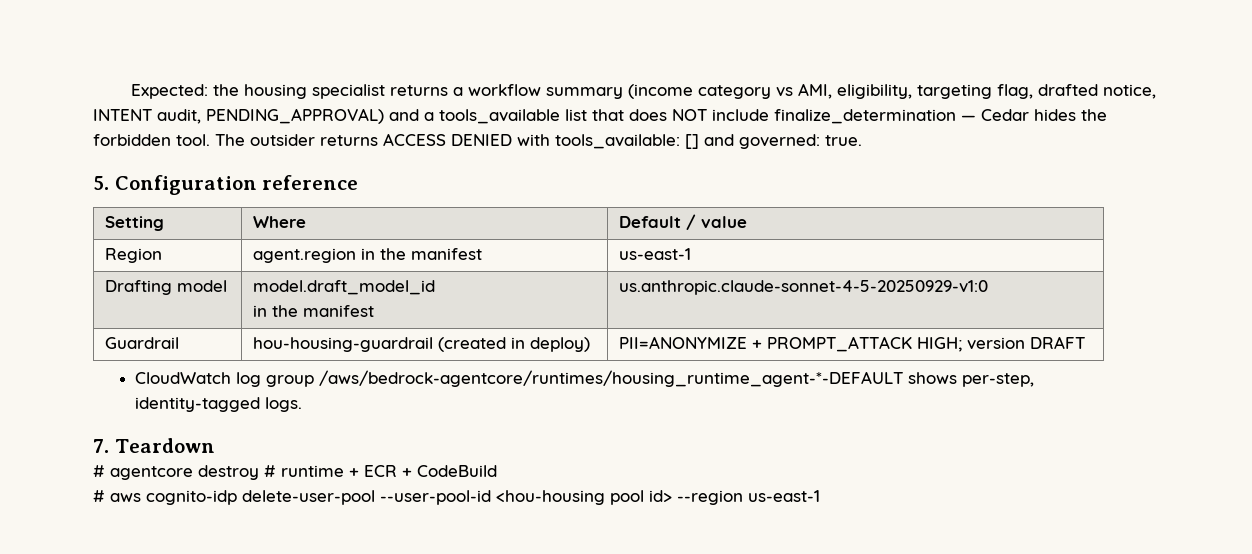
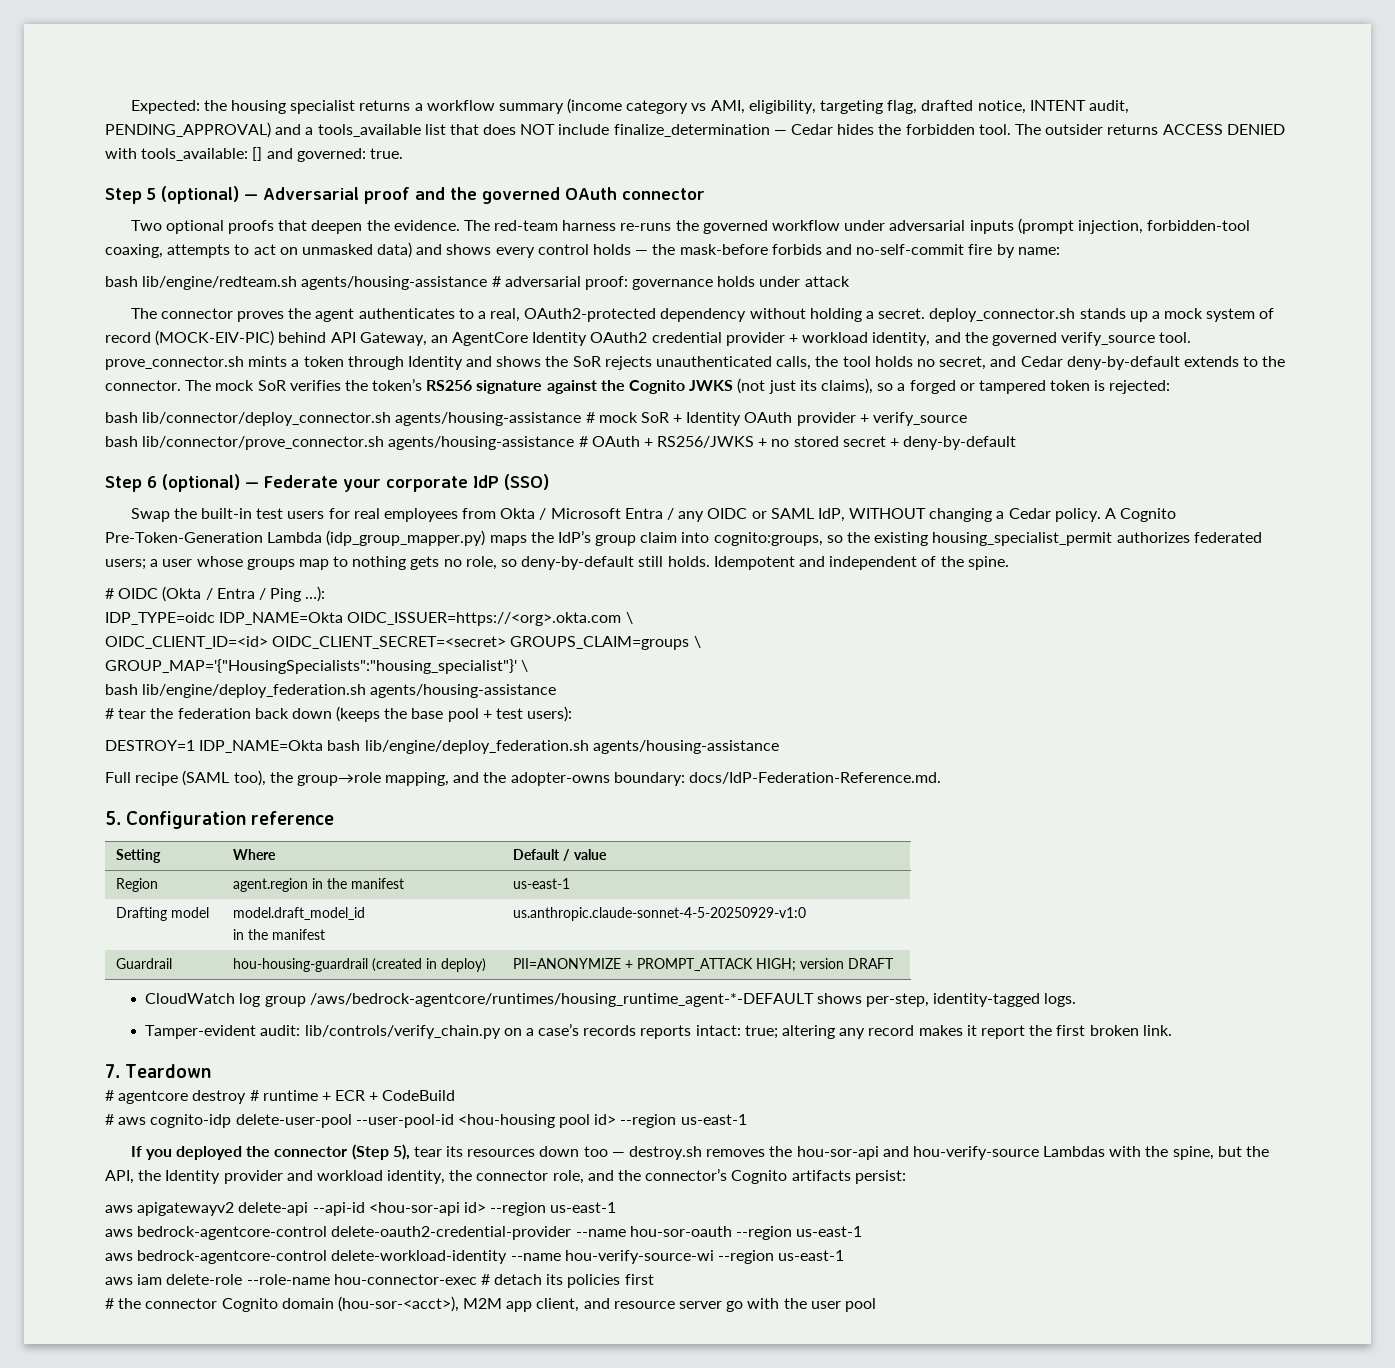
(862, 140) none -> [105,186,705,204] [130,218,1251,234] [105,242,1060,258] [105,276,850,290] [130,308,1275,322] [105,330,1192,346] [105,356,1286,370] [105,378,1171,394] [105,412,968,426] [105,436,1017,450] [105,474,549,492] [130,508,1177,522] [105,530,1262,546] [105,556,1009,570] [105,586,326,602] [105,612,633,626] [105,636,701,650] [105,659,529,674] [105,684,557,698] [105,706,573,722] [105,740,779,754] [105,770,942,786] // Step 5 (optional) — Adversarial proof and the governed OAuth connector // Two optional proofs that deepen the evidence. The red-team harness re-runs the governed workflow under adversarial inputs (prompt injection, forbidden-tool coaxing, attempts to act on unmasked data) and shows every control holds — the mask-before forbids and no-self-commit fire by name: // bash lib/engine/redteam.sh agents/housing-assistance # adversarial proof: governance holds under attack // The connector proves the agent authenticates to a real, OAuth2-protected dependency without holding a secret. deploy_connector.sh stands up a mock system of record (MOCK-EIV-PIC) behind API Gateway, an AgentCore Identity OAuth2 credential provider + workload identity, and the governed verify_source tool. prove_connector.sh mints a token through Identity and shows the SoR rejects unauthenticated calls, the tool holds no secret, and Cedar deny-by-default extends to the connector. The mock SoR verifies the token’s RS256 signature against the Cognito JWKS (not just its claims), so a forged or tampered token is rejected: // bash lib/connector/deploy_connector.sh agents/housing-assistance # mock SoR + Identity OAuth provider + verify_source // bash lib/connector/prove_connector.sh agents/housing-assistance # OAuth + RS256/JWKS + no stored secret + deny-by-default // Step 6 (optional) — Federate your corporate IdP (SSO) // Swap the built-in test users for real employees from Okta / Microsoft Entra / any OIDC or SAML IdP, WITHOUT changing a Cedar policy. A Cognito Pre-Token-Generation Lambda (idp_group_mapper.py) maps the IdP’s group claim into cognito:groups, so the existing housing_specialist_permit authorizes federated users; a user whose groups map to nothing gets no role, so deny-by-default still holds. Idempotent and independent of the spine. // # OIDC (Okta / Entra / Ping …): // IDP_TYPE=oidc IDP_NAME=Okta OIDC_ISSUER=https://<org>.okta.com \ // OIDC_CLIENT_ID=<id> OIDC_CLIENT_SECRET=<secret> GROUPS_CLAIM=groups \ // GROUP_MAP='{"HousingSpecialists":"housing_specialist"}' \ // bash lib/engine/deploy_federation.sh agents/housing-assistance // # tear the federation back down (keeps the base pool + test users): // DESTROY=1 IDP_NAME=Okta bash lib/engine/deploy_federation.sh agents/housing-assistance // Full recipe (SAML too), the group→role mapping, and the adopter-owns boundary: docs/IdP-Federation-Reference.md.
(303, 404) none -> [145,1023,1172,1039] // Tamper-evident audit: lib/controls/verify_chain.py on a case’s records reports intact: true; altering any record makes it report the first broken link.
(820, 496) none -> [130,1144,1270,1160] [105,1168,906,1184] [105,1202,617,1216] [105,1226,863,1240] [105,1250,845,1264] [105,1274,654,1288] [105,1296,876,1312] // If you deployed the connector (Step 5), tear its resources down too — destroy.sh removes the hou-sor-api and hou-verify-source Lambdas with the spine, but the API, the Identity provider and workload identity, the connector role, and the connector’s Cognito artifacts persist: // aws apigatewayv2 delete-api --api-id <hou-sor-api id> --region us-east-1 // aws bedrock-agentcore-control delete-oauth2-credential-provider --name hou-sor-oauth --region us-east-1 // aws bedrock-agentcore-control delete-workload-identity --name hou-verify-source-wi --region us-east-1 // aws iam delete-role --role-name hou-connector-exec # detach its policies first // # the connector Cognito domain (hou-sor-<acct>), M2M app client, and resource server go with the user pool

